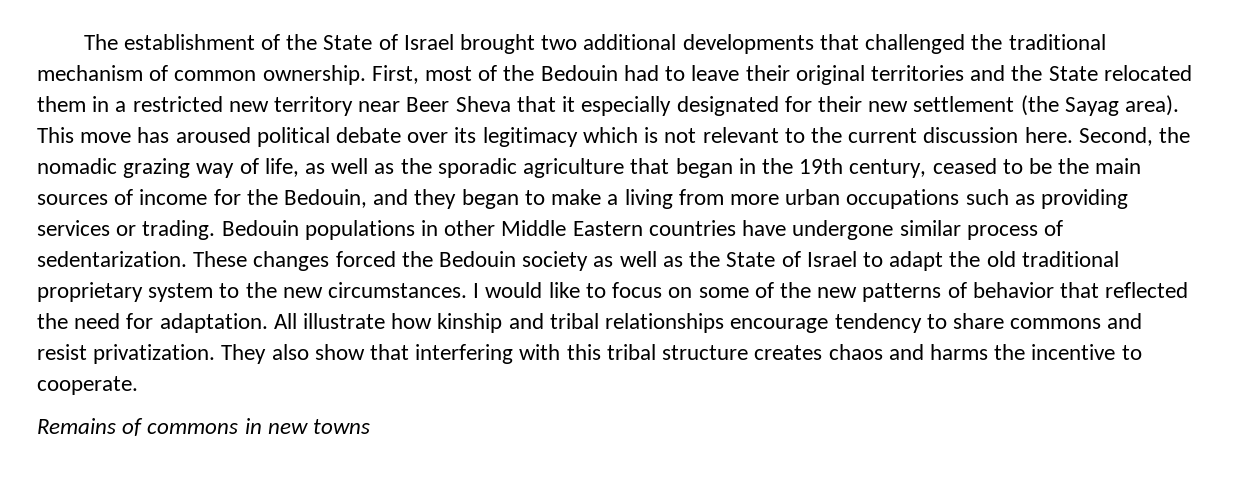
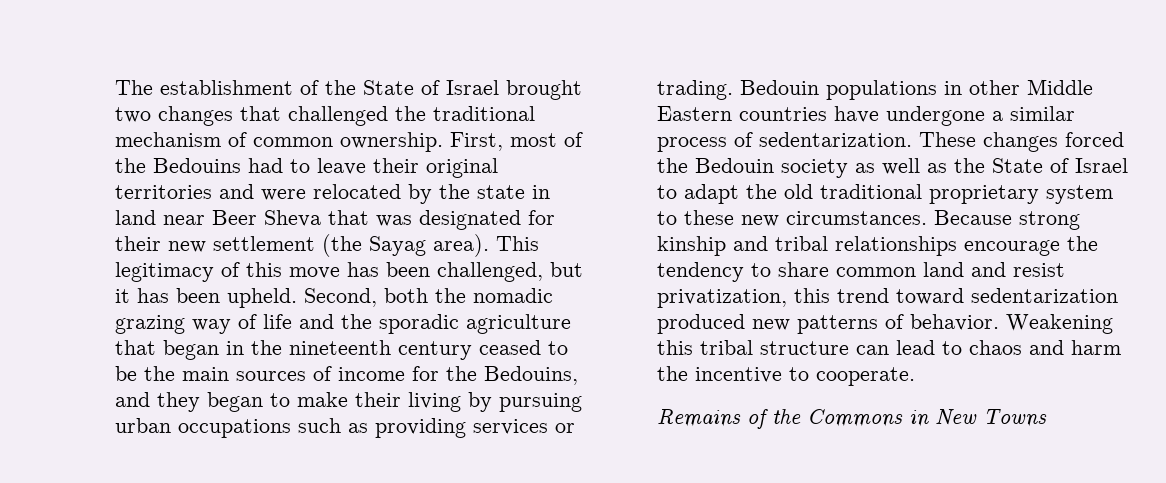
[583,34,814,54] additional developments -> [158,106,233,126] changes
[540,65,618,81] Bedouin -> [153,158,241,173] Bedouins
[1011,65,1192,81] [37,96,354,116] the State relocated them in a restricted new territory -> [261,184,550,204] [115,210,156,225] were relocated by the state in land
[562,96,672,116] it especially -> [376,215,412,227] was
[80,127,1153,147] move has aroused political debate over its legitimacy which is not relevant to the current discussion here. Second, -> [115,262,583,282] [115,288,428,308] legitimacy of this move has been challenged, but it has been upheld. Second, both
[264,158,395,177] life, as well as -> [263,314,334,329] life and
[799,158,927,178] 19th century, -> [289,340,472,360] nineteenth century
[284,189,368,208] Bedouin, -> [484,366,578,385] Bedouins,
[607,189,779,209] a living from more -> [355,392,582,412] their living by pursuing
(894, 230) none -> [992,111,1003,121] a
[245,282,277,298] the -> [684,210,734,225] these
[473,282,1189,302] [37,313,433,333] I would like to focus on some of the new patterns of behavior that reflected the need for adaptation. All illustrate how -> [934,210,1080,230] Because strong
(829, 325) none -> [1067,236,1098,251] the
[1010,313,1143,329] [37,344,823,364] commons and resist privatization. They also show that interfering with this tribal structure creates -> [836,262,1065,277] [657,288,1118,308] [657,314,1113,334] [657,340,962,355] common land and resist privatization, this trend toward sedentarization produced new patterns of behavior. Weakening this tribal structure can lead to
[929,344,988,360] harms -> [1071,340,1121,355] harm
[147,418,371,434] commons in new towns -> [772,409,1047,427] the Commons in New Towns

